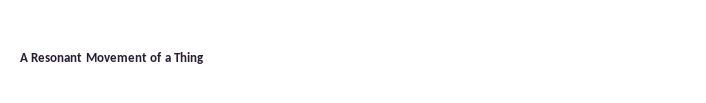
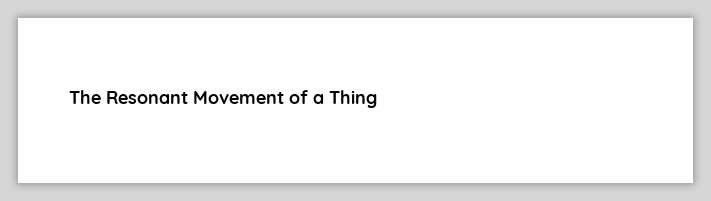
[20,53,28,62] A -> [69,90,101,104] The

